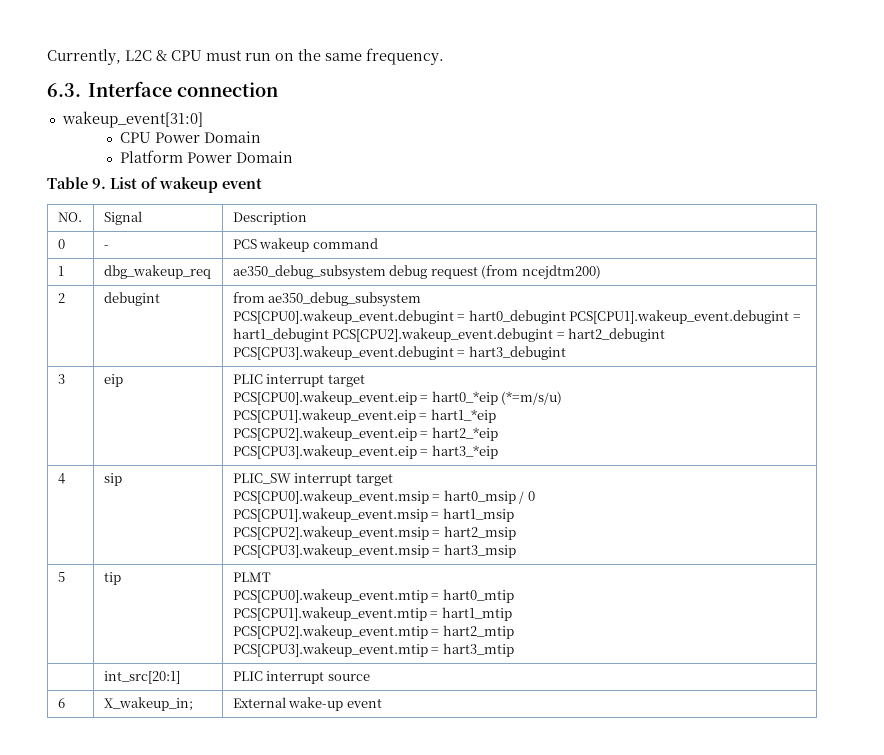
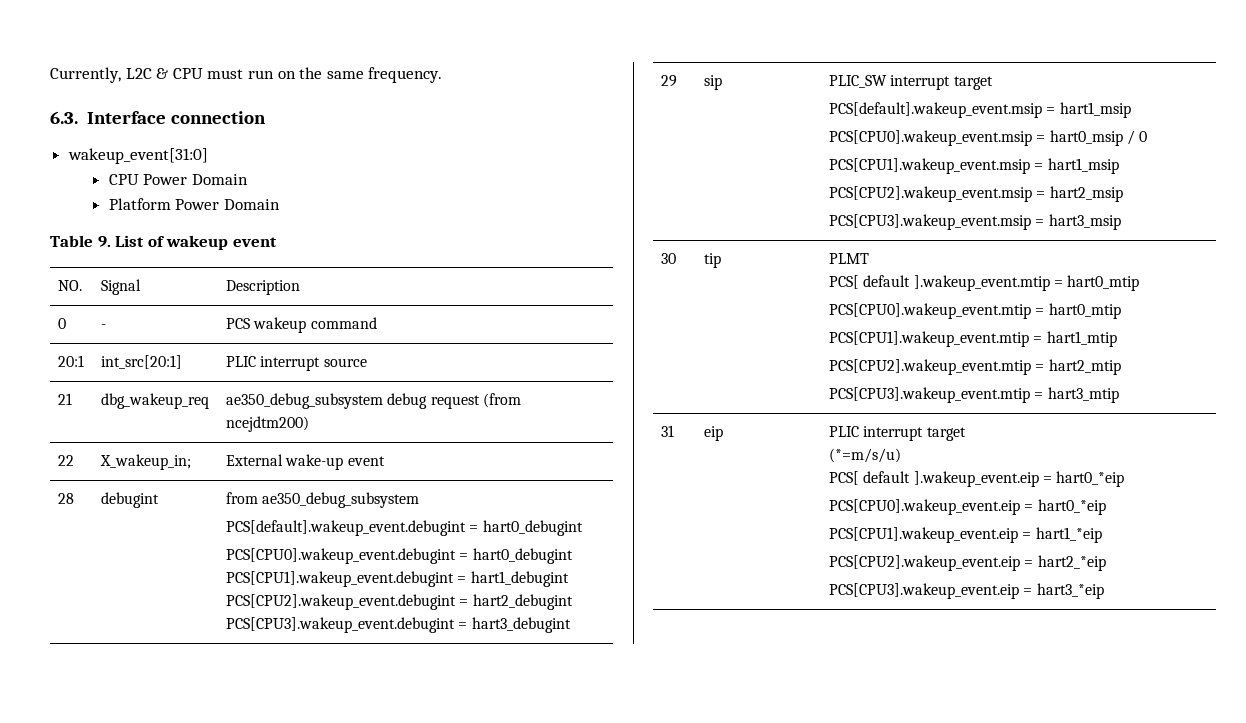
[57,266,64,276] 1 -> [58,355,85,367] [101,355,183,369] [226,356,367,371] [58,393,73,405] 20:1 | int_src[20:1] | PLIC interrupt source // 21
[57,293,65,303] 2 -> [58,455,75,466] [100,454,192,470] [226,454,385,470] [58,493,75,504] 22 | X_wakeup_in; | External wake-up event // 28
(422, 299) none -> [226,520,583,536] // PCS[default].wakeup_event.debugint = hart0_debugint
[57,374,65,384] [103,374,123,387] [232,374,365,387] [232,391,563,405] [232,409,496,423] [232,427,498,441] [232,445,498,459] [57,473,65,484] 3 | eip | PLIC interrupt target // PCS[CPU0].wakeup_event.eip = hart0_*eip (*=m/s/u) // PCS[CPU1].wakeup_event.eip = hart1_*eip // PCS[CPU2].wakeup_event.eip = hart2_*eip // PCS[CPU3].wakeup_event.eip = hart3_*eip // 4 -> [661,75,678,87] 29
(393, 479) none -> [829,102,1131,118] // PCS[default].wakeup_event.msip = hart1_msip
[57,572,65,582] 5 -> [661,253,677,264] 30
(271, 577) none -> [829,275,1139,291] // PCS[ default ].wakeup_event.mtip = hart0_mtip
[103,671,180,684] [232,671,370,684] [57,698,65,708] [103,697,193,711] [232,697,382,711] | int_src[20:1] | PLIC interrupt source // 6 | X_wakeup_in; | External wake-up event -> [661,425,675,437] [704,426,724,441] [829,426,966,441] [829,448,902,463] [829,471,1124,487] [829,499,1106,515] [829,527,1102,543] [829,555,1106,571] [829,583,1104,599] 31 | eip | PLIC interrupt target // (*=m/s/u) // PCS[ default ].wakeup_event.eip = hart0_*eip // PCS[CPU0].wakeup_event.eip = hart0_*eip // PCS[CPU1].wakeup_event.eip = hart1_*eip // PCS[CPU2].wakeup_event.eip = hart2_*eip // PCS[CPU3].wakeup_event.eip = hart3_*eip

